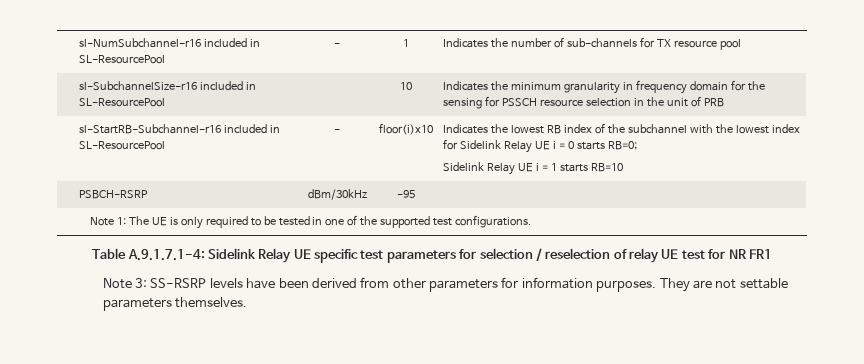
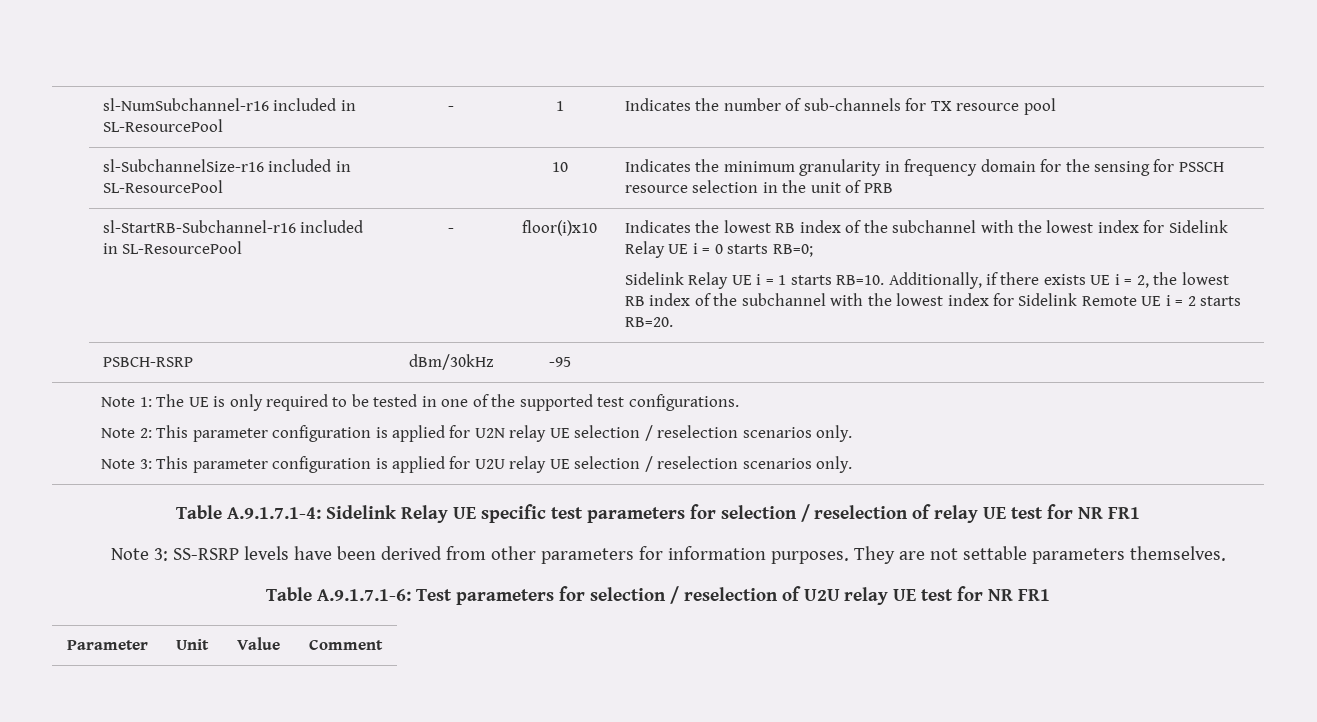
[591,163,624,172] RB=10 -> [836,272,1229,289] [624,293,1242,306] [624,317,673,327] RB=10. Additionally, if there exists UE i = 2, the lowest RB index of the subchannel with the lowest index for Sidelink Remote UE i = 2 starts RB=20.
(532, 221) none -> [101,425,853,442] [101,456,853,473] // Note 2: This parameter configuration is applied for U2N relay UE selection / reselection scenarios only. // Note 3: This parameter configuration is applied for U2U relay UE selection / reselection scenarios only.
(247, 302) none -> [265,586,1051,605] [66,640,148,650] [176,639,209,650] [237,637,280,650] [309,639,383,650] // Table A.9.1.7.1-6: Test parameters for selection / reselection of U2U relay UE test for NR FR1 // Parameter | Unit | Value | Comment

